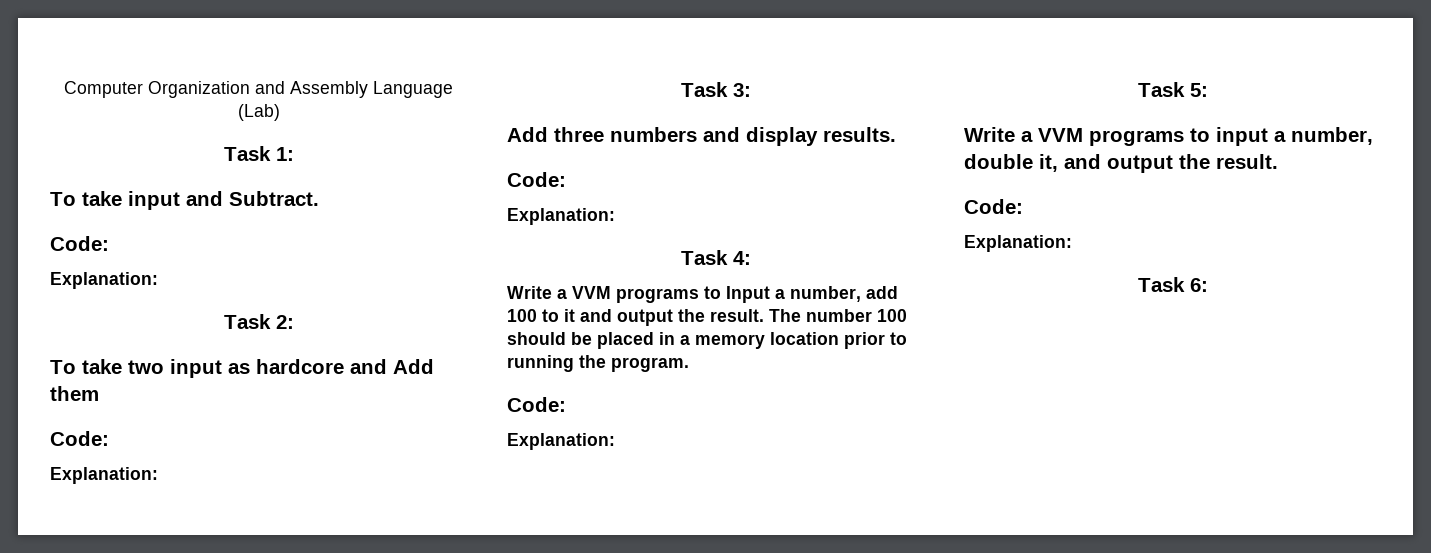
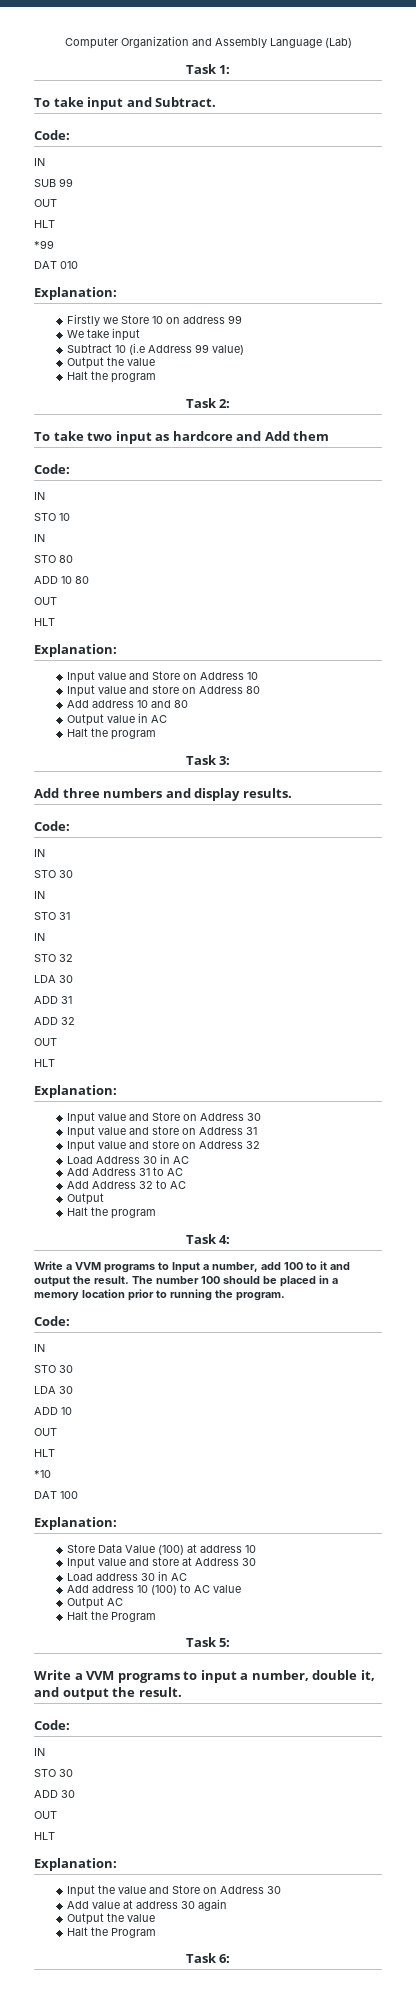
[50,272,158,289] Explanation: -> [34,158,45,166] [34,178,73,187] [34,199,57,207] [34,220,55,228] [34,240,54,249] [34,261,78,269] [34,287,117,300] [67,314,243,326] [67,328,141,341] [67,343,245,355] [67,357,156,369] [67,371,157,383] IN // SUB 99 // OUT // HLT // *99 // DAT 010 // Explanation: // Firstly we Store 10 on address 99 // We take input // Subtract 10 (i.e Address 99 value) // Output the value // Halt the program
[50,467,158,484] Explanation: -> [34,492,45,500] [34,513,70,521] [34,534,45,542] [34,555,73,563] [34,576,89,584] [34,597,57,605] [34,618,55,626] [34,644,117,657] [67,671,259,683] [67,685,261,697] [67,700,189,708] [67,713,168,726] [67,728,157,740] IN // STO 10 // IN // STO 80 // ADD 10 80 // OUT // HLT // Explanation: // Input value and Store on Address 10 // Input value and store on Address 80 // Add address 10 and 80 // Output value in AC // Halt the program
[507,208,615,225] Explanation: -> [34,849,45,857] [34,870,73,878] [34,891,45,899] [34,912,70,920] [34,933,45,941] [34,954,73,962] [34,975,73,983] [34,996,72,1004] [34,1017,75,1025] [34,1038,57,1046] [34,1059,55,1067] [34,1085,117,1098] [67,1112,262,1124] [67,1126,258,1138] [67,1140,261,1152] [67,1154,190,1164] [67,1167,184,1176] [67,1180,187,1189] [67,1193,105,1205] [67,1207,157,1219] IN // STO 30 // IN // STO 31 // IN // STO 32 // LDA 30 // ADD 31 // ADD 32 // OUT // HLT // Explanation: // Input value and Store on Address 30 // Input value and store on Address 31 // Input value and store on Address 32 // Load Address 30 in AC // Add Address 31 to AC // Add Address 32 to AC // Output // Halt the program
[507,433,615,450] Explanation: -> [34,1344,45,1352] [34,1365,73,1373] [34,1386,73,1394] [34,1407,72,1415] [34,1428,57,1436] [34,1449,55,1457] [34,1470,51,1478] [34,1491,78,1499] [34,1517,117,1530] [67,1544,257,1555] [67,1557,257,1569] [67,1571,188,1581] [67,1584,242,1595] [67,1597,124,1609] [67,1611,157,1622] IN // STO 30 // LDA 30 // ADD 10 // OUT // HLT // *10 // DAT 100 // Explanation: // Store Data Value (100) at address 10 // Input value and store at Address 30 // Load address 30 in AC // Add address 10 (100) to AC value // Output AC // Halt the Program
[964,235,1072,252] Explanation: -> [34,1748,45,1756] [34,1769,73,1777] [34,1790,75,1798] [34,1811,57,1819] [34,1832,55,1840] [34,1858,117,1871] [67,1885,282,1897] [67,1899,228,1911] [67,1913,156,1925] [67,1927,157,1938] IN // STO 30 // ADD 30 // OUT // HLT // Explanation: // Input the value and Store on Address 30 // Add value at address 30 again // Output the value // Halt the Program

